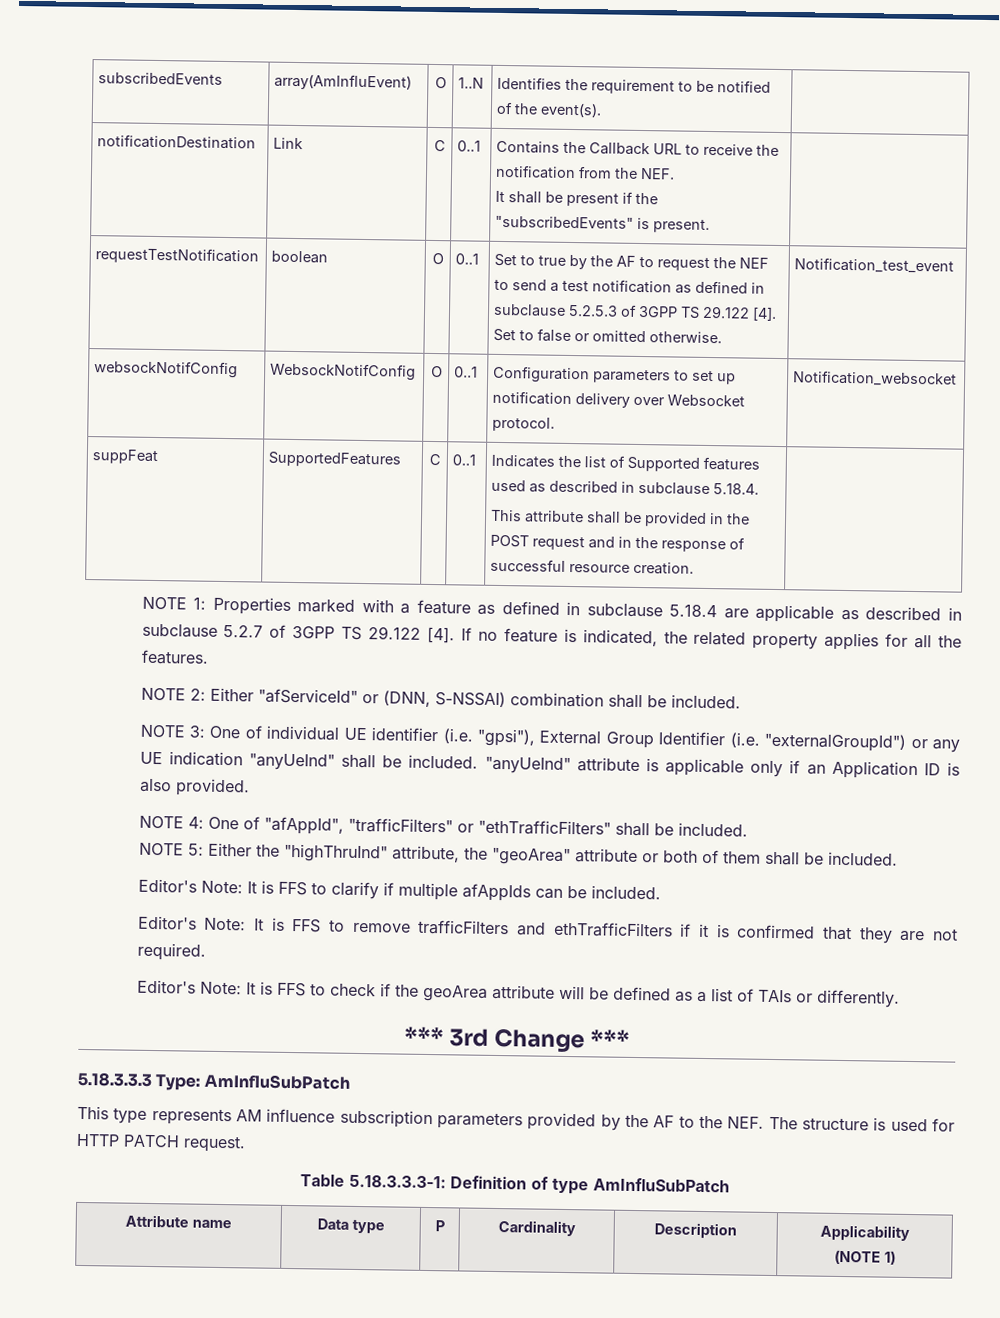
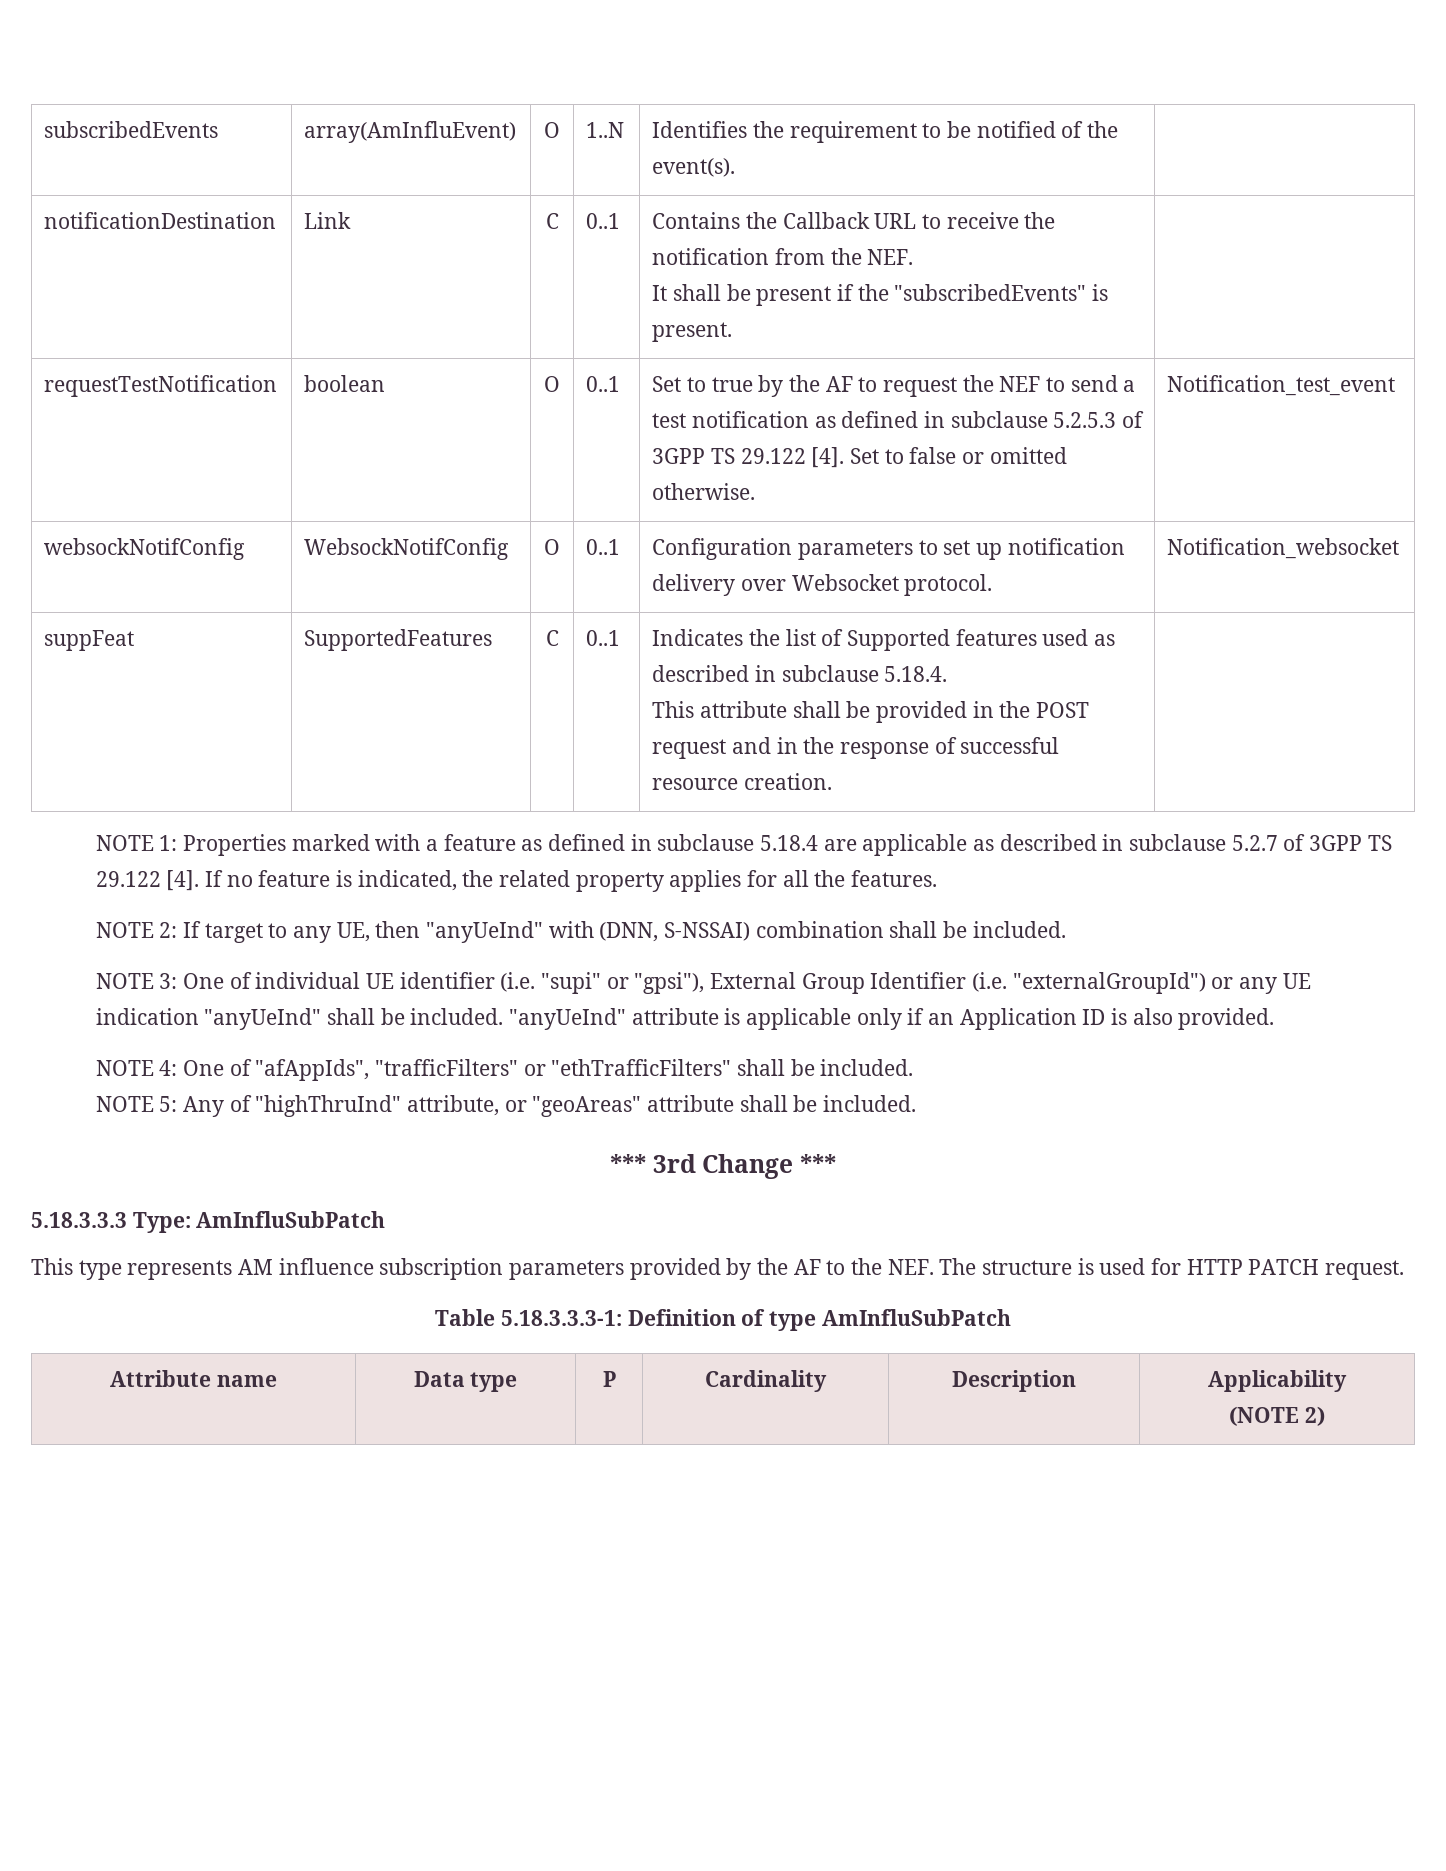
[209,687,379,704] Either "afServiceId" or -> [183,921,594,943] If target to any UE, then "anyUeInd" with
(473, 736) none -> [541,972,629,994] "supi" or
[263,816,344,835] "afAppId", -> [255,1059,370,1081] "afAppIds",
[207,842,898,866] [137,878,661,902] [137,915,958,944] [136,942,206,961] [136,979,900,1008] Either the "highThruInd" attribute, the "geoArea" attribute or both of them shall be included. // Editor's Note: It is FFS to clarify if multiple afAppIds can be included. // Editor's Note: It is FFS to remove trafficFilters and ethTrafficFilters if it is confirmed that they are not required. // Editor's Note: It is FFS to check if the geoArea attribute will be defined as a list of TAIs or differently. -> [183,1095,917,1117] Any of "highThruInd" attribute, or "geoAreas" attribute shall be included.
[883,1250,896,1265] 1) -> [1304,1406,1325,1426] 2)

